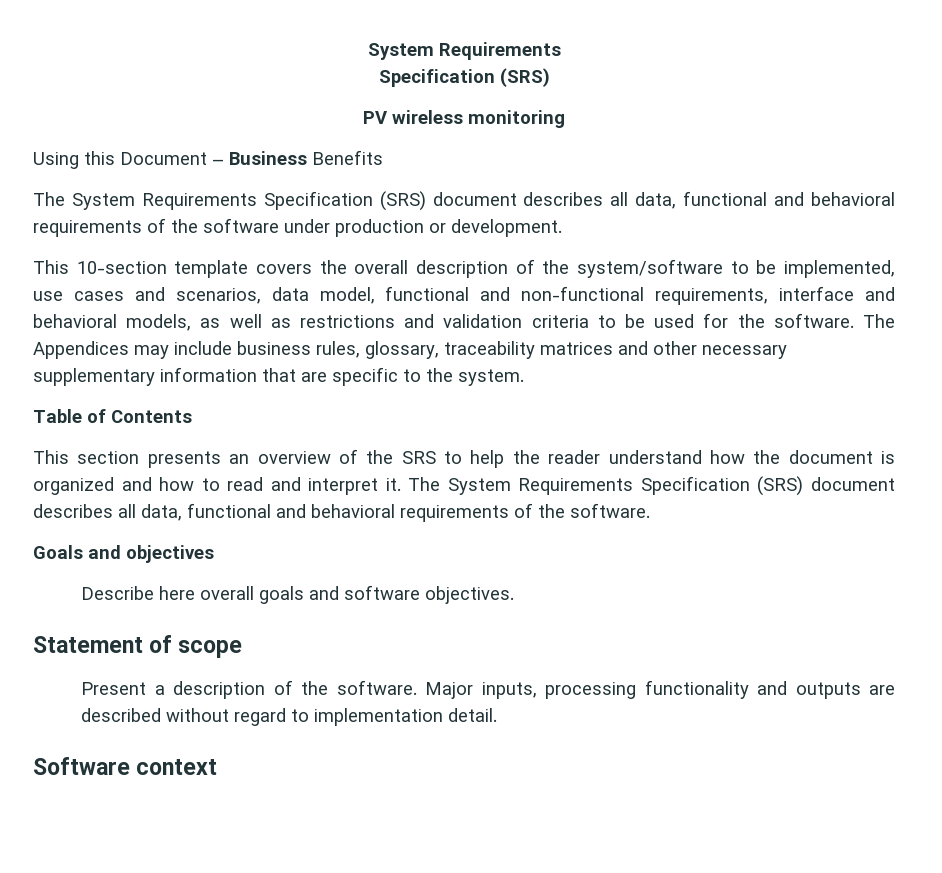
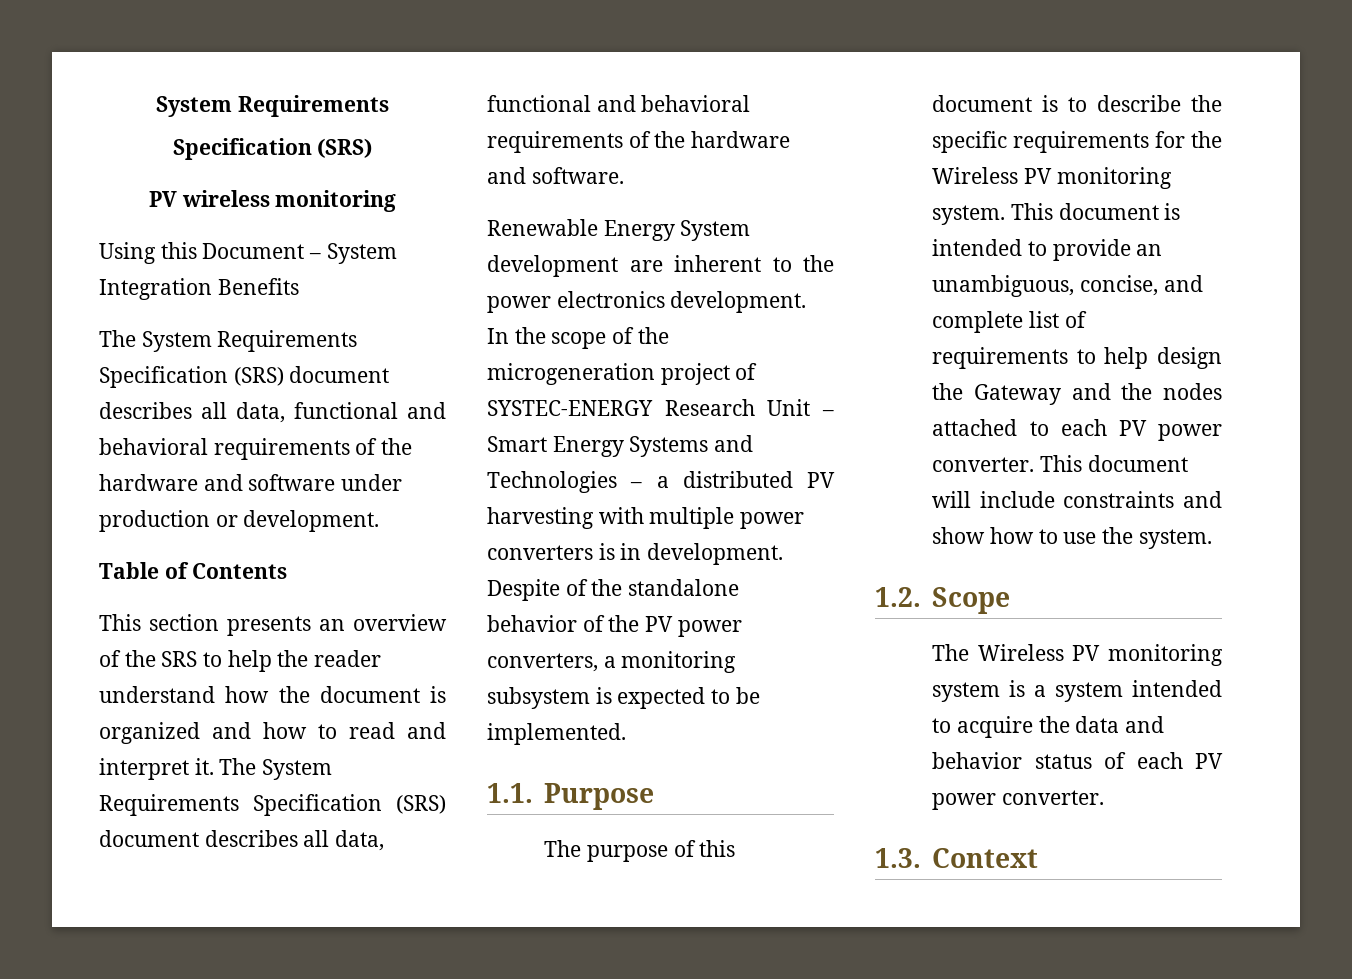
[229,151,307,165] Business -> [326,243,397,264] [99,278,212,300] System Integration
(198, 226) none -> [99,474,243,491] hardware and
[33,259,895,278] [33,286,895,305] [33,313,896,331] [33,341,787,359] [33,367,524,386] // This 10-section template covers the overall description of the system/software to be implemented, use cases and scenarios, data model, functional and non-functional requirements, interface and behavioral models, as well as restrictions and validation criteria to be used for the software. The Appendices may include business rules, glossary, traceability matrices and other necessary supplementary information that are specific to the system. -> (380, 521) none
(565, 511) none -> [691,131,791,148] [487,167,526,184] hardware and
[33,545,214,563] [81,585,515,604] [33,635,243,658] [81,680,896,699] [81,708,498,726] [33,757,218,775] Goals and objectives // Describe here overall goals and software objectives. // Statement of scope // Present a description of the software. Major inputs, processing functionality and outputs are described without regard to implementation detail. // Software context -> [487,219,751,241] [487,255,834,277] [487,291,807,313] [487,327,669,349] [487,363,758,385] [487,399,834,416] [487,435,754,457] [487,471,835,493] [487,507,805,529] [487,543,784,565] [487,579,740,601] [487,615,742,637] [487,651,737,673] [487,687,760,709] [487,723,626,745] [487,783,654,810] [544,840,736,862] [932,95,1222,112] [932,131,1222,153] [932,167,1172,189] [932,203,1181,225] [932,239,1163,261] [932,275,1203,297] [932,311,1087,333] [932,347,1222,369] [932,383,1222,405] [932,419,1222,441] [932,455,1188,472] [932,491,1222,508] [932,527,1212,549] [875,587,1010,614] [932,644,1223,666] [932,680,1222,702] [932,716,1165,738] [932,752,1223,769] [932,790,1105,810] [875,848,1038,868] Renewable Energy System development are inherent to the power electronics development. In the scope of the microgeneration project of SYSTEC-ENERGY Research Unit – Smart Energy Systems and Technologies – a distributed PV harvesting with multiple power converters is in development. Despite of the standalone behavior of the PV power converters, a monitoring subsystem is expected to be implemented. // 1.1. Purpose // The purpose of this document is to describe the specific requirements for the Wireless PV monitoring system. This document is intended to provide an unambiguous, concise, and complete list of requirements to help design the Gateway and the nodes attached to each PV power converter. This document will include constraints and show how to use the system. // 1.2. Scope // The Wireless PV monitoring system is a system intended to acquire the data and behavior status of each PV power converter. // 1.3. Context

